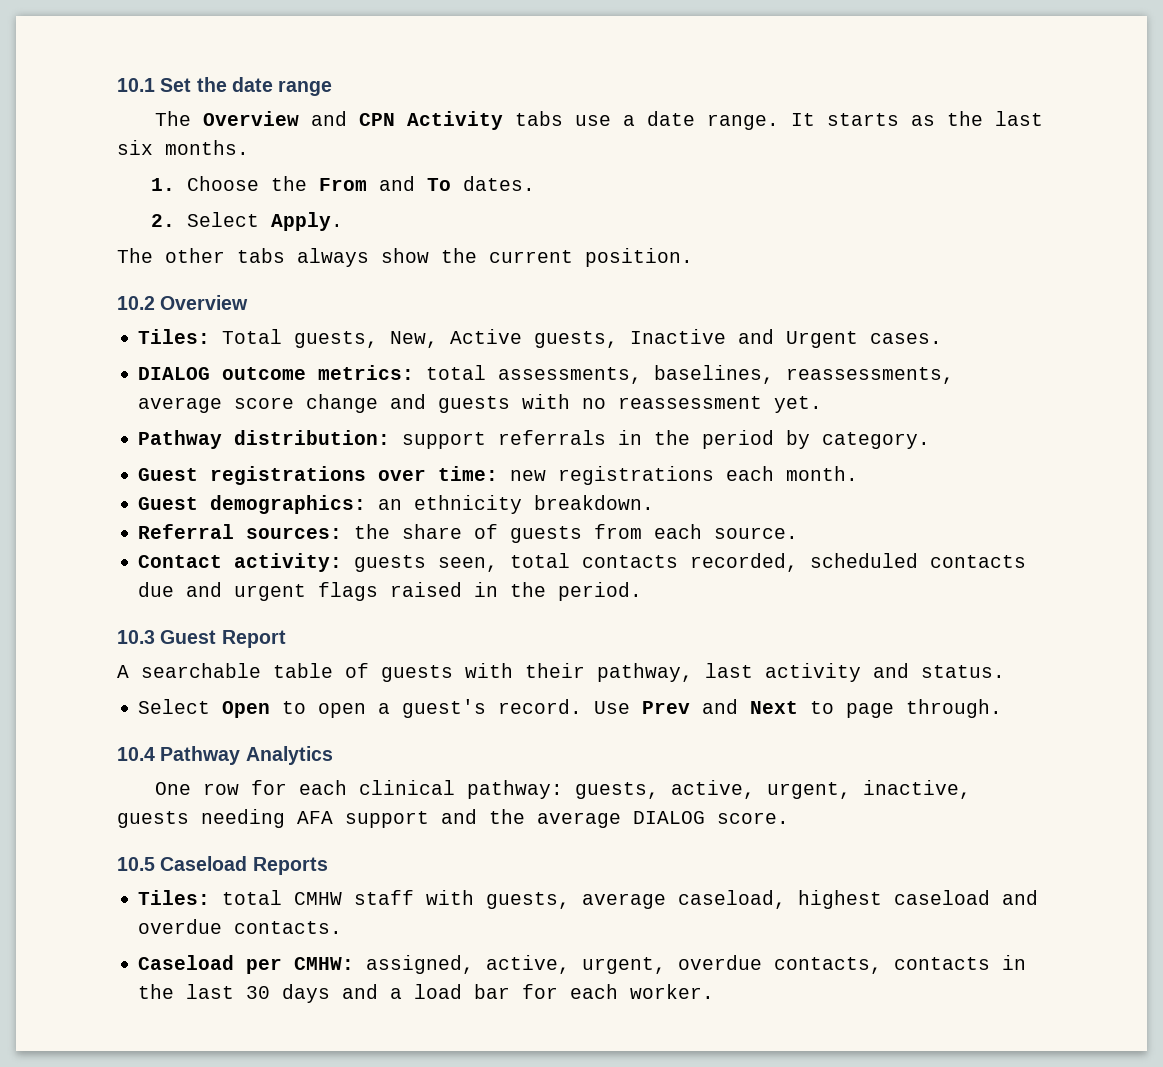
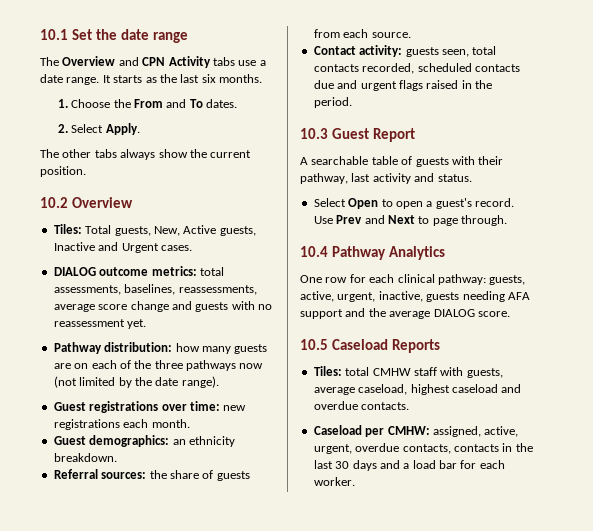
[402,430,931,449] support referrals in the period by category. -> [175,343,268,354] [53,360,264,371] [53,376,219,388] how many guests are on each of the three pathways now (not limited by the date range).

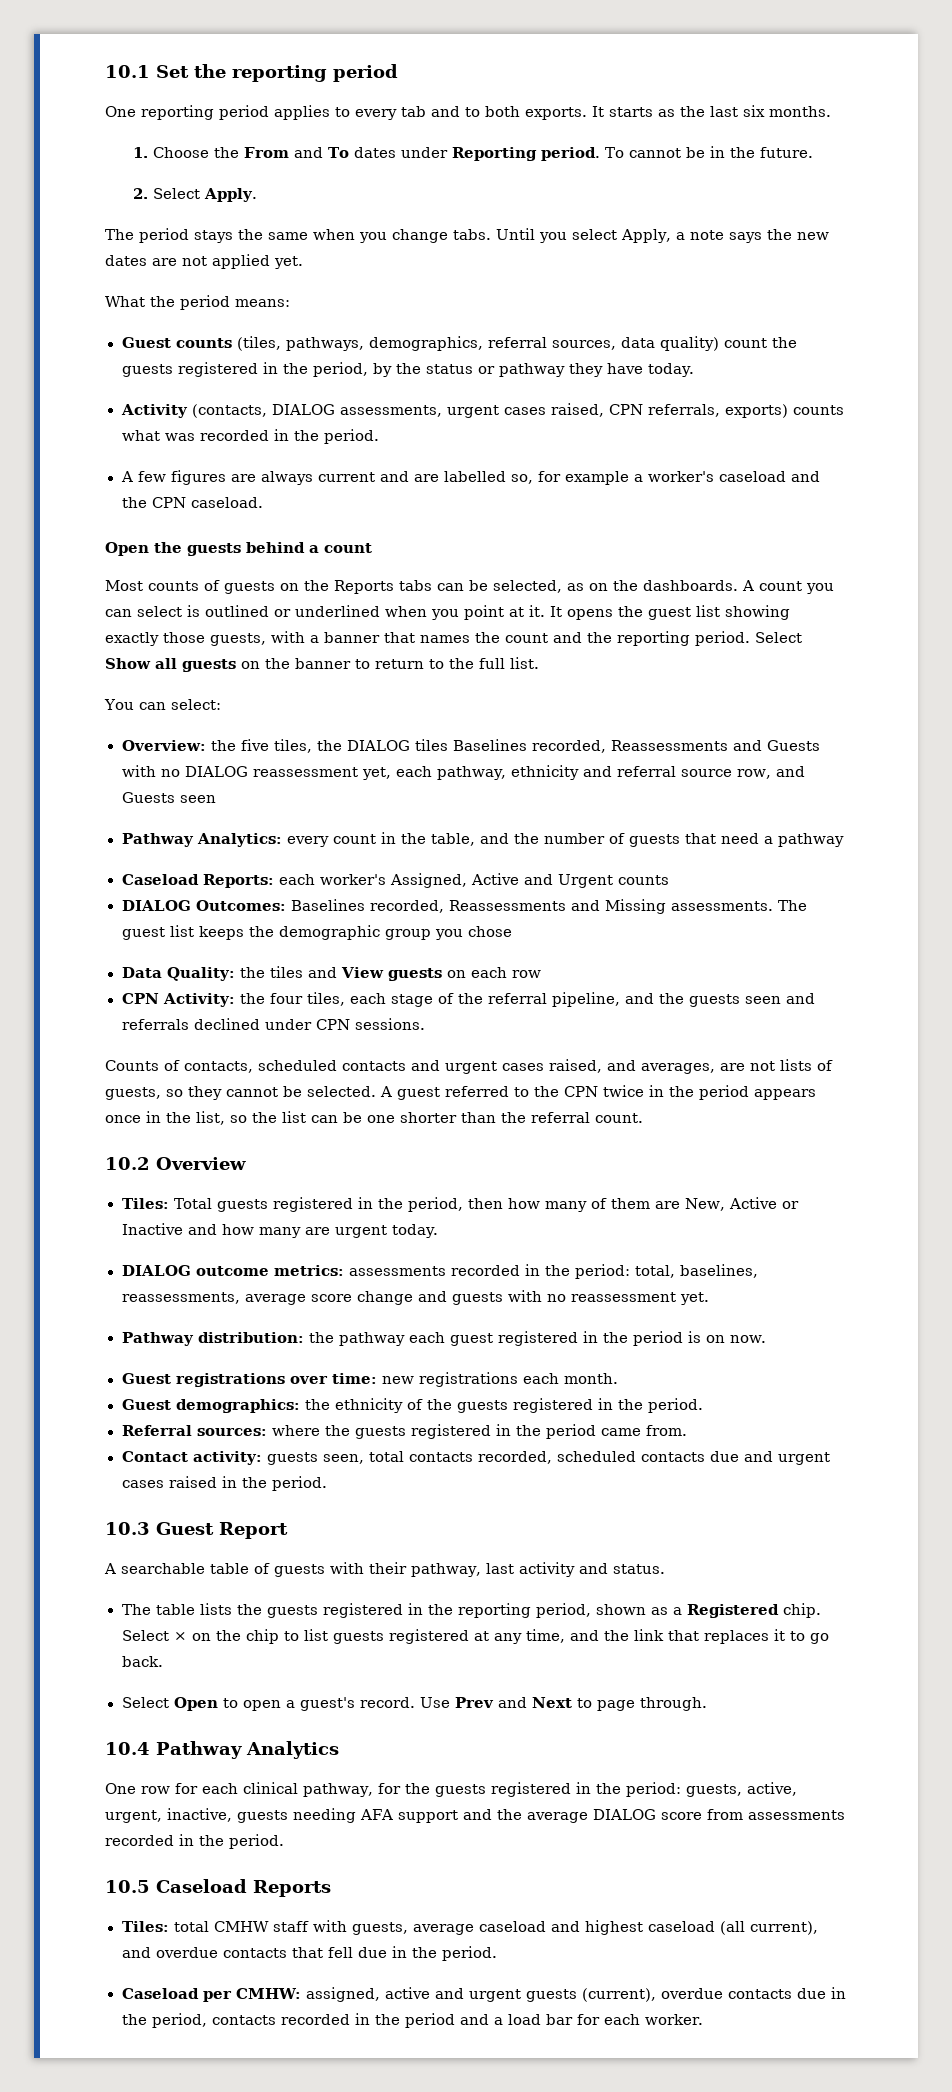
[120,29,188,43] [40,56,266,68] [40,74,100,85] date range // The Overview and CPN Activity tabs use a date range. -> [232,64,398,82] [105,105,587,120] reporting period // One reporting period applies to every tab and to both exports.
[206,99,238,108] [57,123,140,135] [40,149,252,160] [40,166,86,177] [40,197,133,208] [53,224,151,236] dates. // 2. Select Apply. // The other tabs always show the current position. // 10.2 Overview // Tiles: Total guests, -> [353,146,813,161] [132,188,257,202] [105,228,829,243] [105,254,303,269] [105,295,290,310] [121,336,797,351] [121,362,695,377] [120,403,844,418] [121,429,379,444] [120,470,820,485] [121,497,263,508] [105,542,372,556] [105,580,834,594] [105,605,790,620] [105,631,802,646] [105,657,539,672] [104,699,221,710] [121,739,820,753] [121,765,806,780] [121,792,216,803] [121,832,844,847] [121,873,669,888] [121,899,807,914] [121,925,512,940] [121,966,541,981] [121,992,815,1007] [121,1018,425,1030] [105,1059,833,1074] [105,1085,816,1100] [105,1111,643,1125] [105,1157,246,1170] [121,1197,681,1212] dates under Reporting period. To cannot be in the future. // 2. Select Apply. // The period stays the same when you change tabs. Until you select Apply, a note says the new dates are not applied yet. // What the period means: // Guest counts (tiles, pathways, demographics, referral sources, data quality) count the guests registered in the period, by the status or pathway they have today. // Activity (contacts, DIALOG assessments, urgent cases raised, CPN referrals, exports) counts what was recorded in the period. // A few figures are always current and are labelled so, for example a worker's caseload and the CPN caseload. // Open the guests behind a count // Most counts of guests on the Reports tabs can be selected, as on the dashboards. A count you can select is outlined or underlined when you point at it. It opens the guest list showing exactly those guests, with a banner that names the count and the reporting period. Select Show all guests on the banner to return to the full list. // You can select: // Overview: the five tiles, the DIALOG tiles Baselines recorded, Reassessments and Guests with no DIALOG reassessment yet, each pathway, ethnicity and referral source row, and Guests seen // Pathway Analytics: every count in the table, and the number of guests that need a pathway // Caseload Reports: each worker's Assigned, Active and Urgent counts // DIALOG Outcomes: Baselines recorded, Reassessments and Missing assessments. The guest list keeps the demographic group you chose // Data Quality: the tiles and View guests on each row // CPN Activity: the four tiles, each stage of the referral pipeline, and the guests seen and referrals declined under CPN sessions. // Counts of contacts, scheduled contacts and urgent cases raised, and averages, are not lists of guests, so they cannot be selected. A guest referred to the CPN twice in the period appears once in the list, so the list can be one shorter than the referral count. // 10.2 Overview // Tiles: Total guests registered in the period, then how many of them are
[219,226,256,236] guests, -> [782,1201,800,1209] or
[121,243,192,253] [53,266,224,276] [53,285,121,295] Urgent cases. // DIALOG outcome metrics: total assessments, -> [221,1224,439,1238] [121,1264,675,1279] how many are urgent today. // DIALOG outcome metrics: assessments recorded in the period: total,
[175,343,268,354] [53,360,264,371] [53,376,219,388] how many guests are on each of the three pathways now (not limited by the date range). -> [308,1331,767,1346] the pathway each guest registered in the period is on now.
[172,436,235,447] [53,453,117,462] [53,469,250,481] [313,29,411,38] an ethnicity breakdown. // Referral sources: the share of guests from each source. -> [304,1398,703,1413] [121,1424,687,1439] the ethnicity of the guests registered in the period. // Referral sources: where the guests registered in the period came from.
[398,80,423,91] flags -> [121,1480,164,1488] cases
(472, 178) none -> [121,1603,821,1618] [121,1629,829,1644] [121,1656,163,1667] // The table lists the guests registered in the reporting period, shown as a Registered chip. Select × on the chip to list guests registered at any time, and the link that replaces it to go back.
[437,274,486,285] pathway: -> [303,1782,681,1797] pathway, for the guests registered in the period:
[477,311,510,317] score. -> [660,1809,845,1820] [105,1834,284,1849] score from assessments recorded in the period.
[358,384,522,395] [313,401,410,410] [313,425,519,437] [313,443,533,454] [313,460,377,471] caseload, highest caseload and overdue contacts. // Caseload per CMHW: assigned, active, urgent, overdue contacts, contacts in the last 30 days -> [478,1920,818,1935] [121,1946,497,1961] [121,1987,847,2002] [121,2013,455,2028] caseload and highest caseload (all current), and overdue contacts that fell due in the period. // Caseload per CMHW: assigned, active and urgent guests (current), overdue contacts due in the period, contacts recorded in the period

